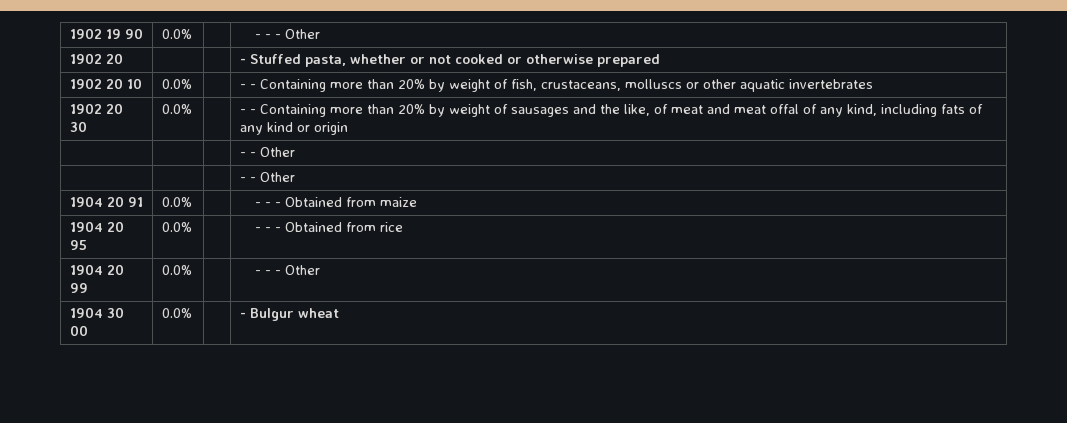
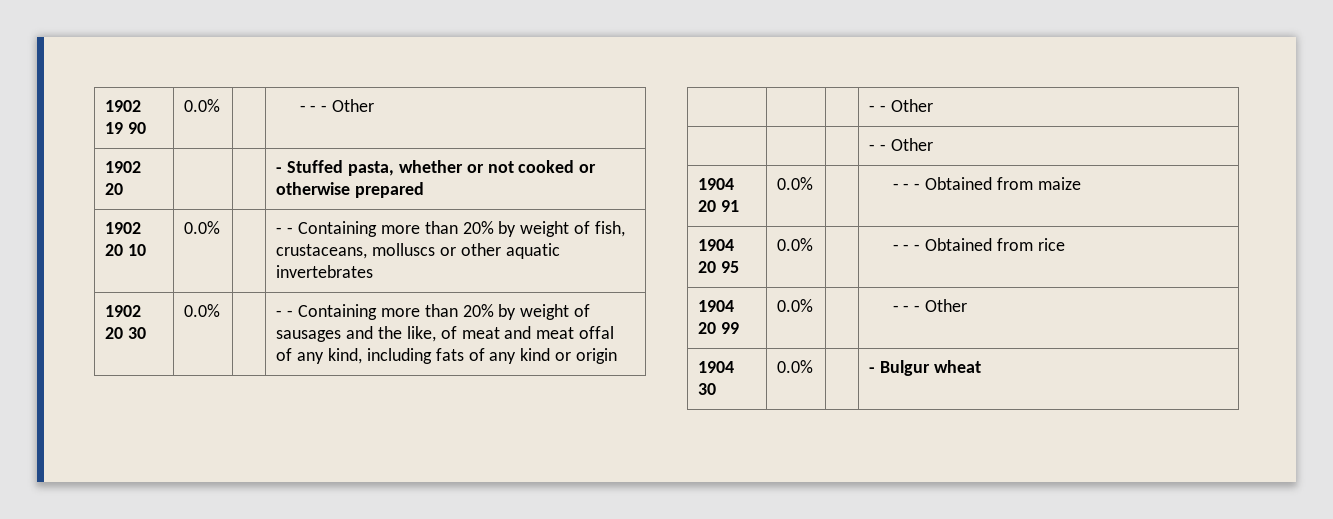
[69,325,88,336] 00 -> (717, 389) none

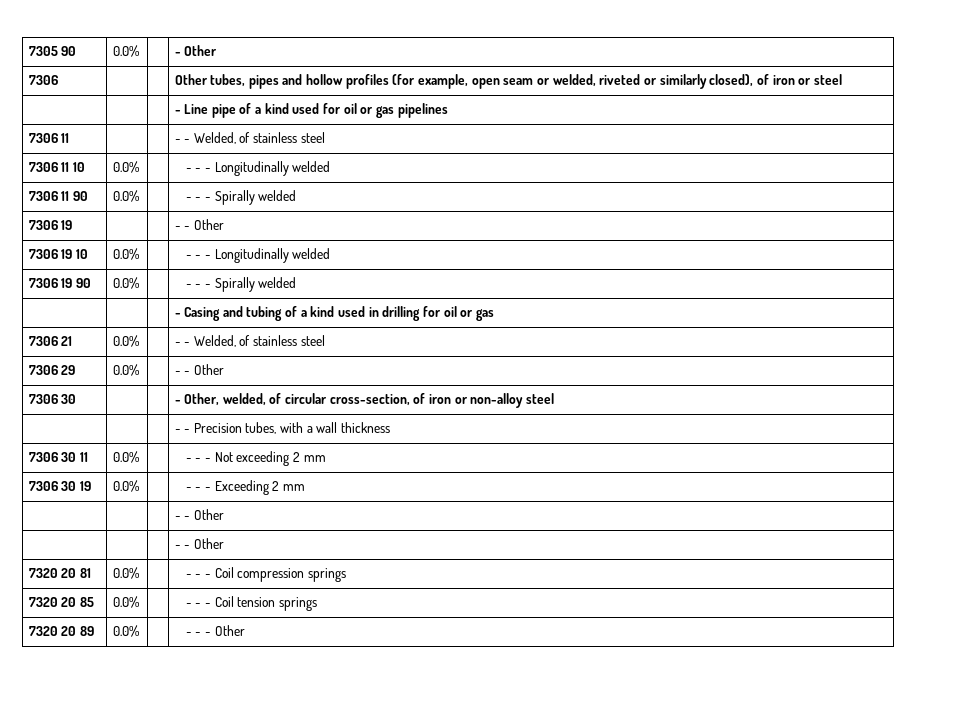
[105,100,142,112] 1902 -> [28,46,77,56] [112,45,139,57] [174,45,218,56] [28,75,58,85] [174,74,842,89] [174,103,448,118] [28,133,70,143] [174,132,325,144] [28,162,85,172] [112,161,139,173] [185,161,331,176] [28,191,88,201] [112,190,139,202] [185,190,297,205] [28,220,73,230] [174,219,224,230] [28,249,88,259] [112,248,139,260] [185,248,331,263] [28,278,58,288] 7305 90 | 0.0% | | - Other // 7306 | | | Other tubes, pipes and hollow profiles (for example, open seam or welded, riveted or similarly closed), of iron or steel // | | | - Line pipe of a kind used for oil or gas pipelines // 7306 11 | | | - - Welded, of stainless steel // 7306 11 10 | 0.0% | | - - - Longitudinally welded // 7306 11 90 | 0.0% | | - - - Spirally welded // 7306 19 | | | - - Other // 7306 19 10 | 0.0% | | - - - Longitudinally welded // 7306
[332,99,375,112] [105,161,142,173] [105,183,124,195] [276,160,597,176] [276,182,425,198] [105,222,142,234] [105,244,147,256] [184,221,221,234] [276,221,626,237] [276,243,560,259] [276,265,374,278] [105,305,142,317] [105,327,147,339] [184,304,221,317] [276,304,591,320] [276,326,615,342] [276,348,618,364] Other // 1902 20 | | | - Stuffed pasta, whether or not cooked or otherwise prepared // 1902 20 10 | 0.0% | | - - Containing more than 20% by weight of fish, crustaceans, molluscs or other aquatic invertebrates // 1902 20 30 | 0.0% | | - - Containing more than 20% by weight of sausages and the like, of meat and meat offal of any kind, including fats of any kind or origin -> [214,277,297,292] [174,306,494,321] [28,336,73,346] [112,335,139,347] [174,335,325,347] [28,365,76,375] [112,364,139,376] [174,364,224,375] [28,394,77,404] [174,393,554,408] [174,422,391,434] [28,452,88,462] [112,451,139,463] [185,451,326,466] [28,481,91,491] [112,480,139,492] [185,480,305,495] Spirally welded // | | | - Casing and tubing of a kind used in drilling for oil or gas // 7306 21 | 0.0% | | - - Welded, of stainless steel // 7306 29 | 0.0% | | - - Other // 7306 30 | | | - Other, welded, of circular cross-section, of iron or non-alloy steel // | | | - - Precision tubes, with a wall thickness // 7306 30 11 | 0.0% | | - - - Not exceeding 2 mm // 7306 30 19 | 0.0% | | - - - Exceeding 2 mm
[698,178,735,190] [698,200,740,212] [777,177,814,190] [892,177,1081,190] [698,239,735,251] [698,261,740,273] [777,238,814,251] [892,238,1065,251] [698,300,735,312] [698,322,740,334] [777,299,814,312] [892,299,968,312] [698,361,735,373] [698,383,717,395] [777,360,814,373] [869,360,982,376] 1904 20 91 | 0.0% | | - - - Obtained from maize // 1904 20 95 | 0.0% | | - - - Obtained from rice // 1904 20 99 | 0.0% | | - - - Other // 1904 30 | 0.0% | | - Bulgur wheat -> [28,568,91,578] [112,567,139,579] [185,567,346,582] [28,597,94,607] [112,596,139,608] [185,596,317,611] [28,626,94,636] [112,625,139,637] [185,625,245,636] 7320 20 81 | 0.0% | | - - - Coil compression springs // 7320 20 85 | 0.0% | | - - - Coil tension springs // 7320 20 89 | 0.0% | | - - - Other

